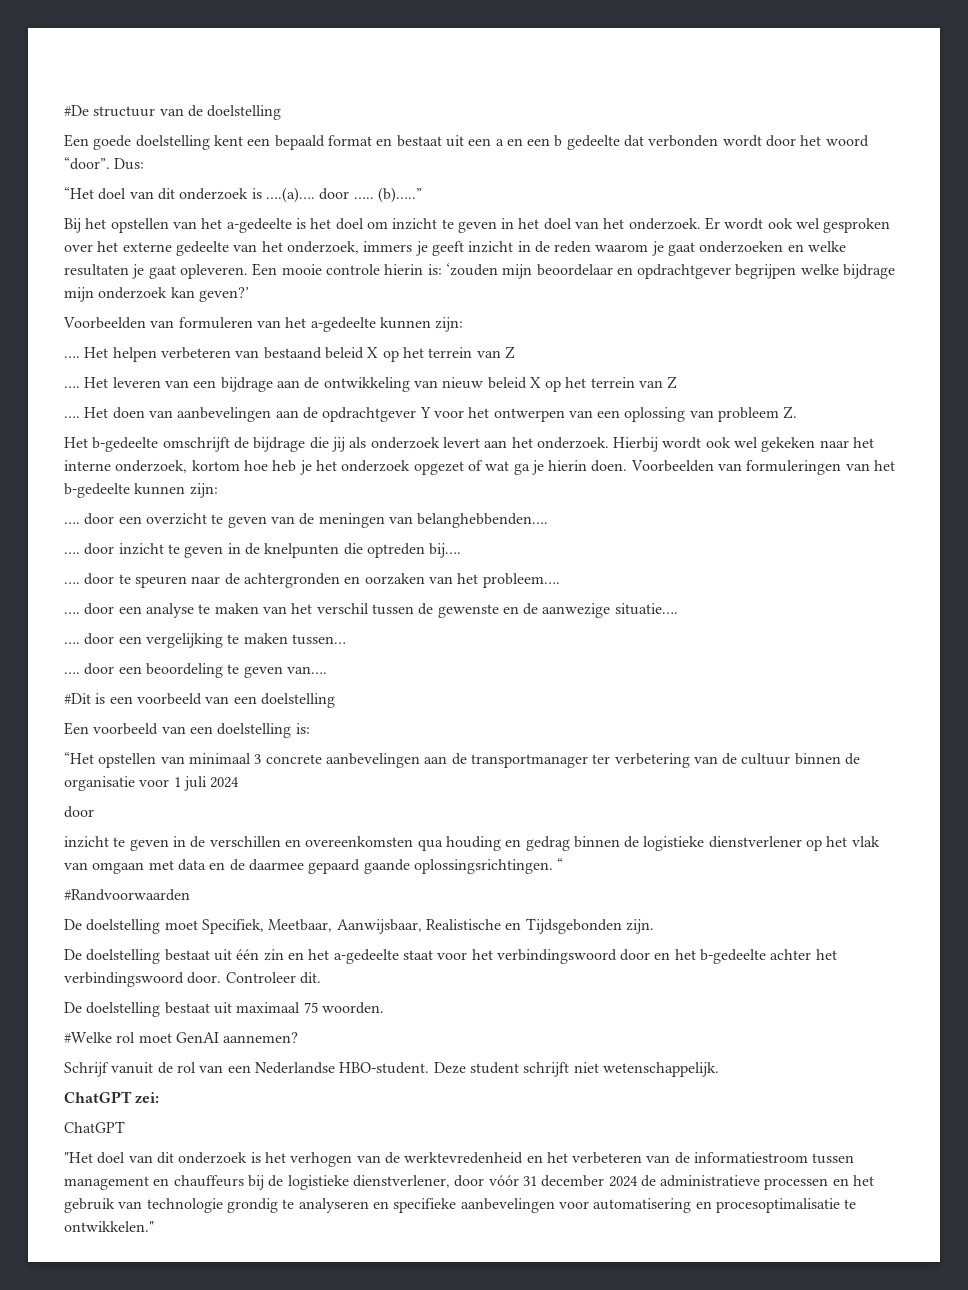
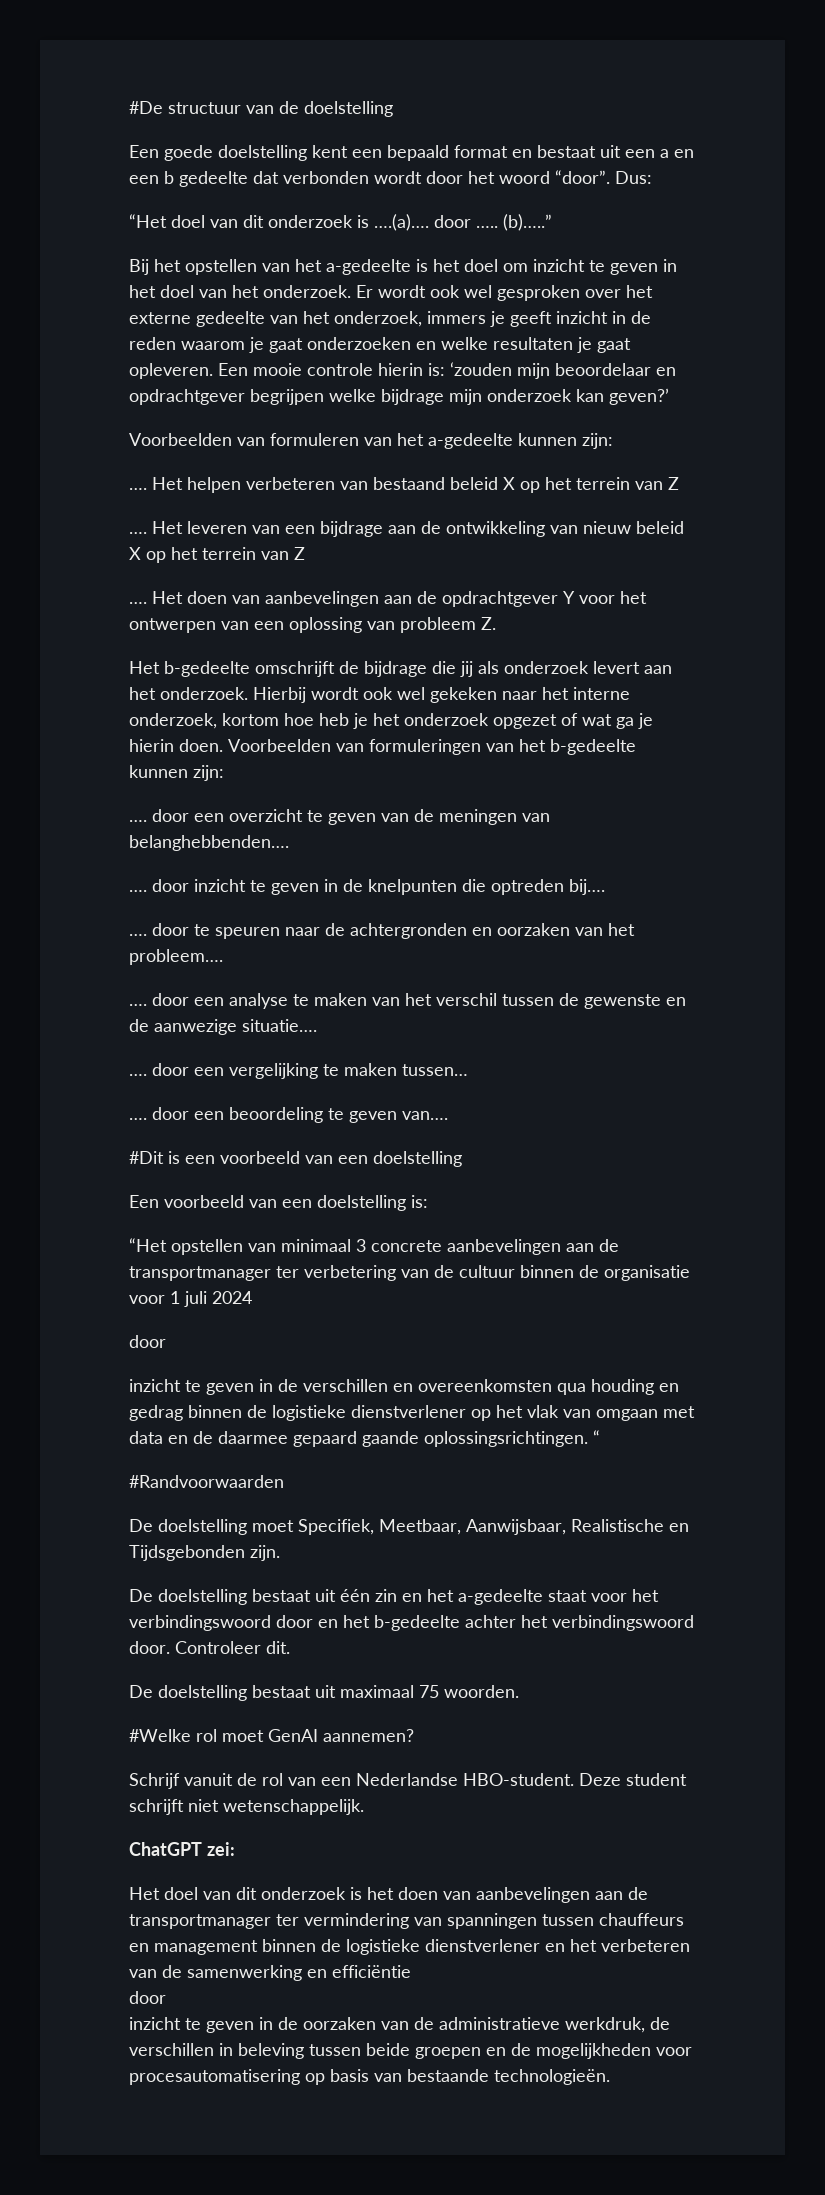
[64,1121,125,1133] [64,1152,93,1163] ChatGPT // "Het -> [129,1887,160,1900] Het
[290,1152,524,1167] verhogen van de werktevredenheid -> [398,1887,648,1903] [129,1913,684,1929] [129,1939,540,1955] doen van aanbevelingen aan de transportmanager ter vermindering van spanningen tussen chauffeurs en management binnen de logistieke dienstverlener
[694,1152,855,1164] [64,1175,875,1190] [64,1198,857,1213] [64,1221,154,1232] informatiestroom tussen management en chauffeurs bij de logistieke dienstverlener, door vóór 31 december 2024 de administratieve processen en het gebruik van technologie grondig te analyseren en specifieke aanbevelingen voor automatisering en procesoptimalisatie te ontwikkelen." -> [187,1965,411,1981] [129,1991,166,2004] [129,2017,670,2033] [129,2043,692,2059] [129,2069,610,2085] samenwerking en efficiëntie // door // inzicht te geven in de oorzaken van de administratieve werkdruk, de verschillen in beleving tussen beide groepen en de mogelijkheden voor procesautomatisering op basis van bestaande technologieën.

